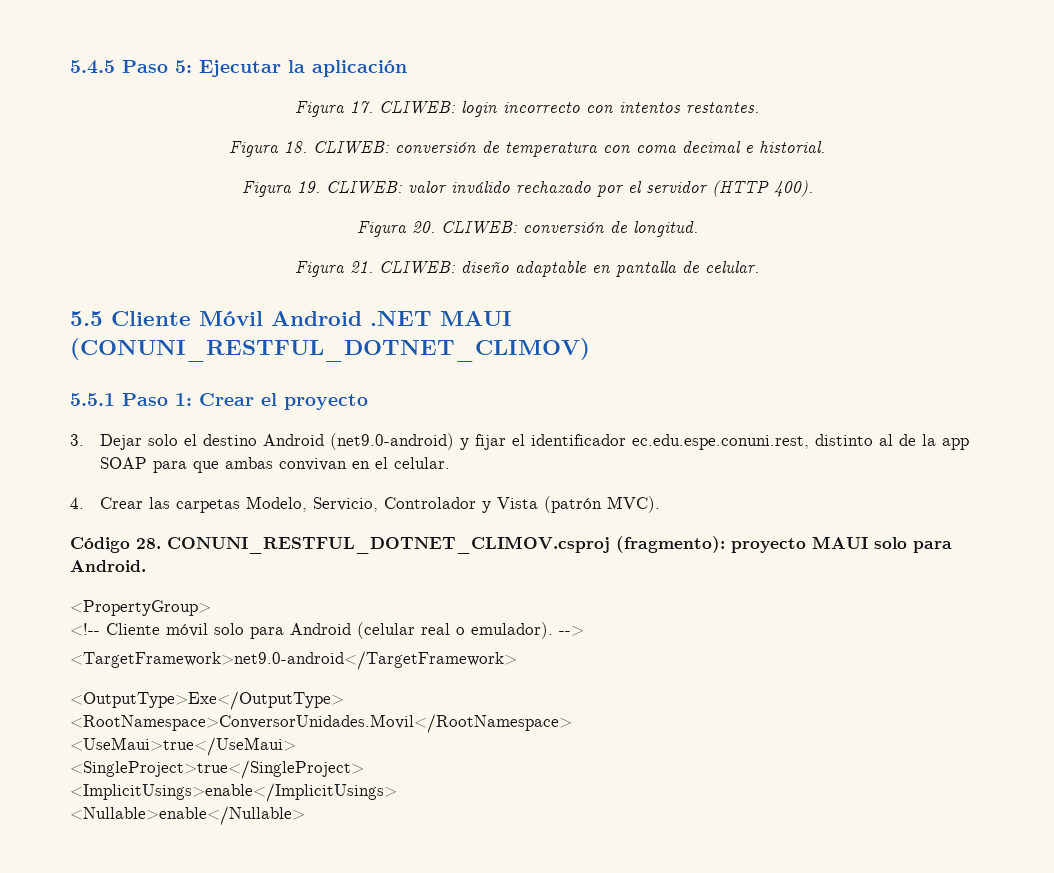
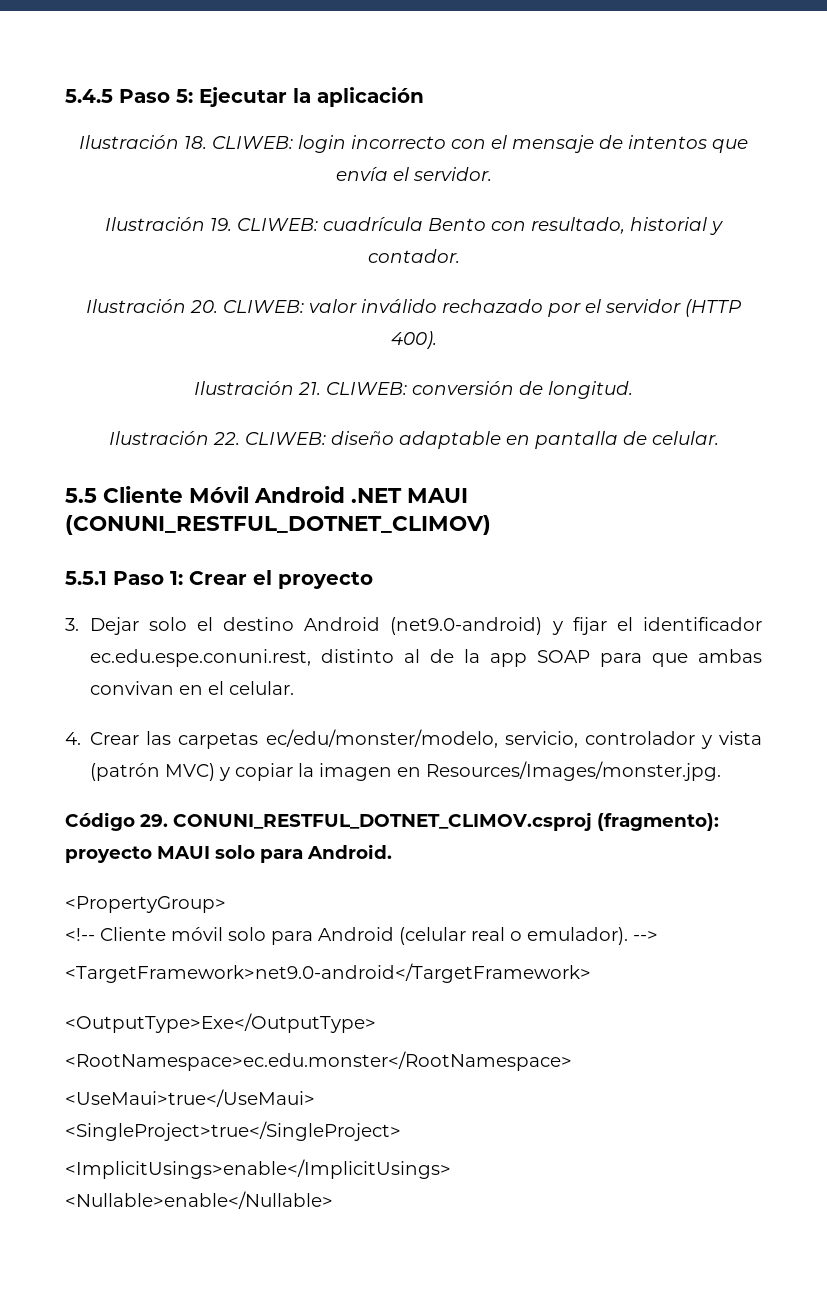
[295,101,373,117] Figura 17. -> [79,135,207,149] Ilustración 18.
[619,102,759,113] [229,141,825,157] [241,181,320,197] intentos restantes. // Figura 18. CLIWEB: conversión de temperatura con coma decimal e historial. // Figura 19. -> [491,135,748,153] [335,167,492,181] [105,217,723,235] [367,249,460,263] [86,299,218,313] el mensaje de intentos que envía el servidor. // Ilustración 19. CLIWEB: cuadrícula Bento con resultado, historial y contador. // Ilustración 20.
[356,221,435,237] Figura 20. -> [194,381,321,395] Ilustración 21.
[295,261,373,277] Figura 21. -> [108,431,240,445] Ilustración 22.
[245,496,660,513] Modelo, Servicio, Controlador y Vista (patrón MVC). -> [265,729,762,749] [90,761,722,781] ec/edu/monster/modelo, servicio, controlador y vista (patrón MVC) y copiar la imagen en Resources/Images/monster.jpg.
[136,538,161,549] 28. -> [140,814,168,827] 29.
[70,714,572,733] <RootNamespace>ConversorUnidades.Movil</RootNamespace> -> [65,1051,572,1071] <RootNamespace>ec.edu.monster</RootNamespace>

